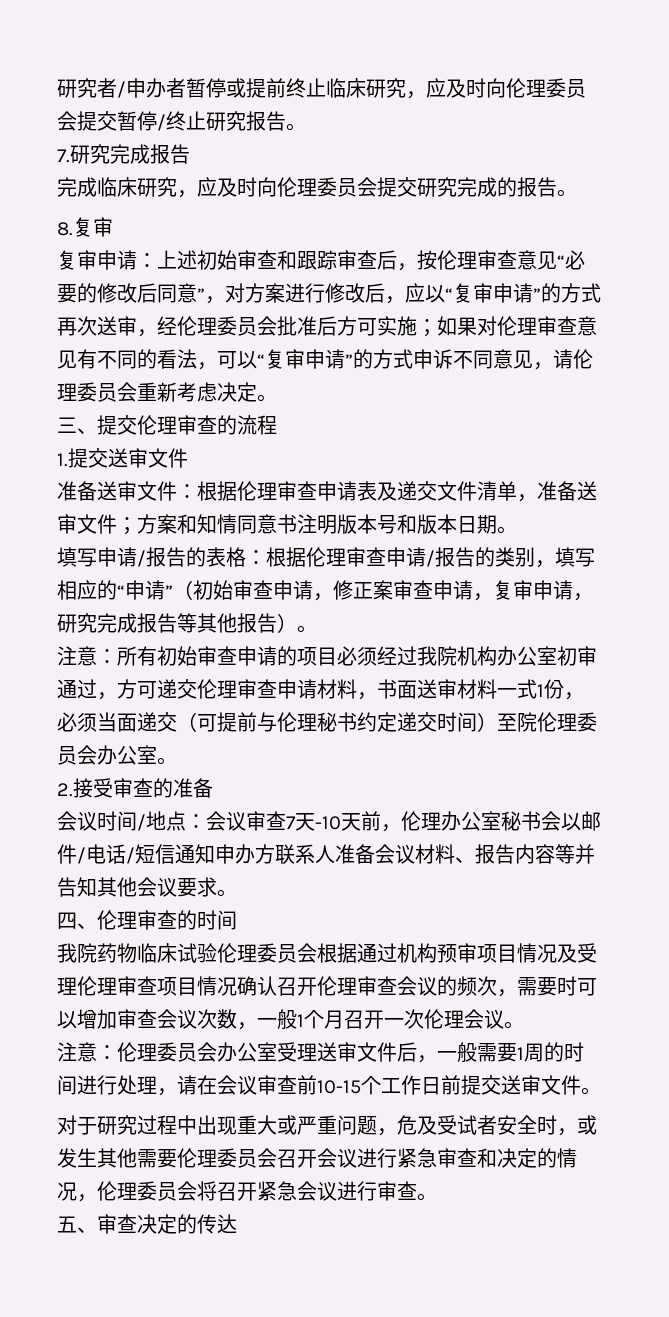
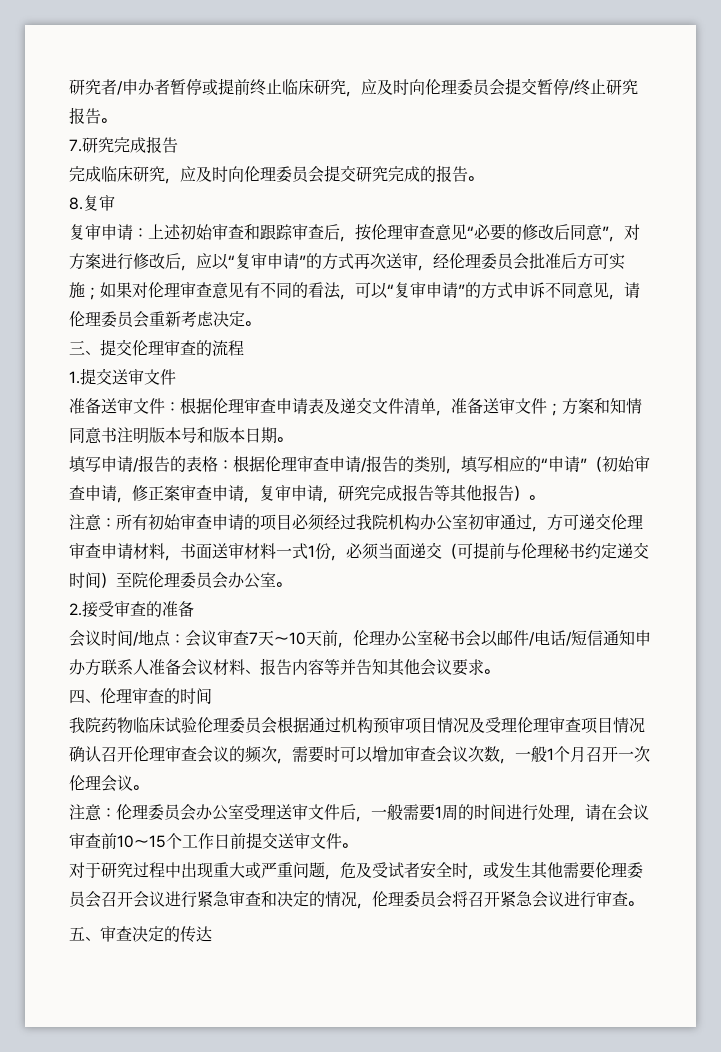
[315,816,341,830] -10 -> [274,632,306,645] ～10
[317,1080,361,1094] 10-15 -> [117,835,166,848] 10～15

